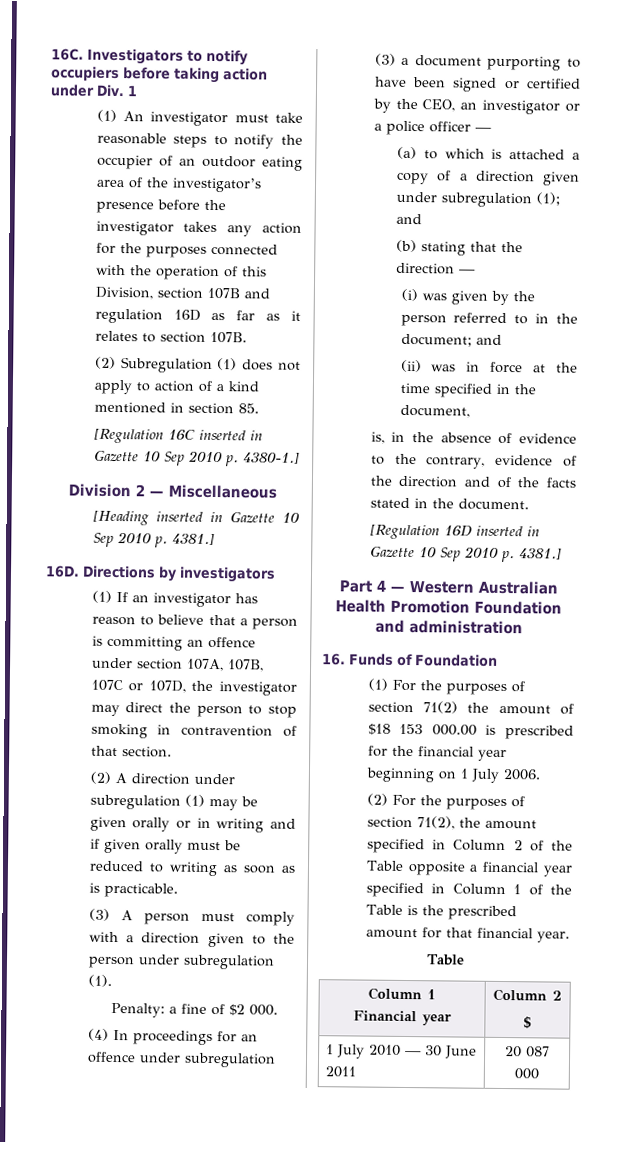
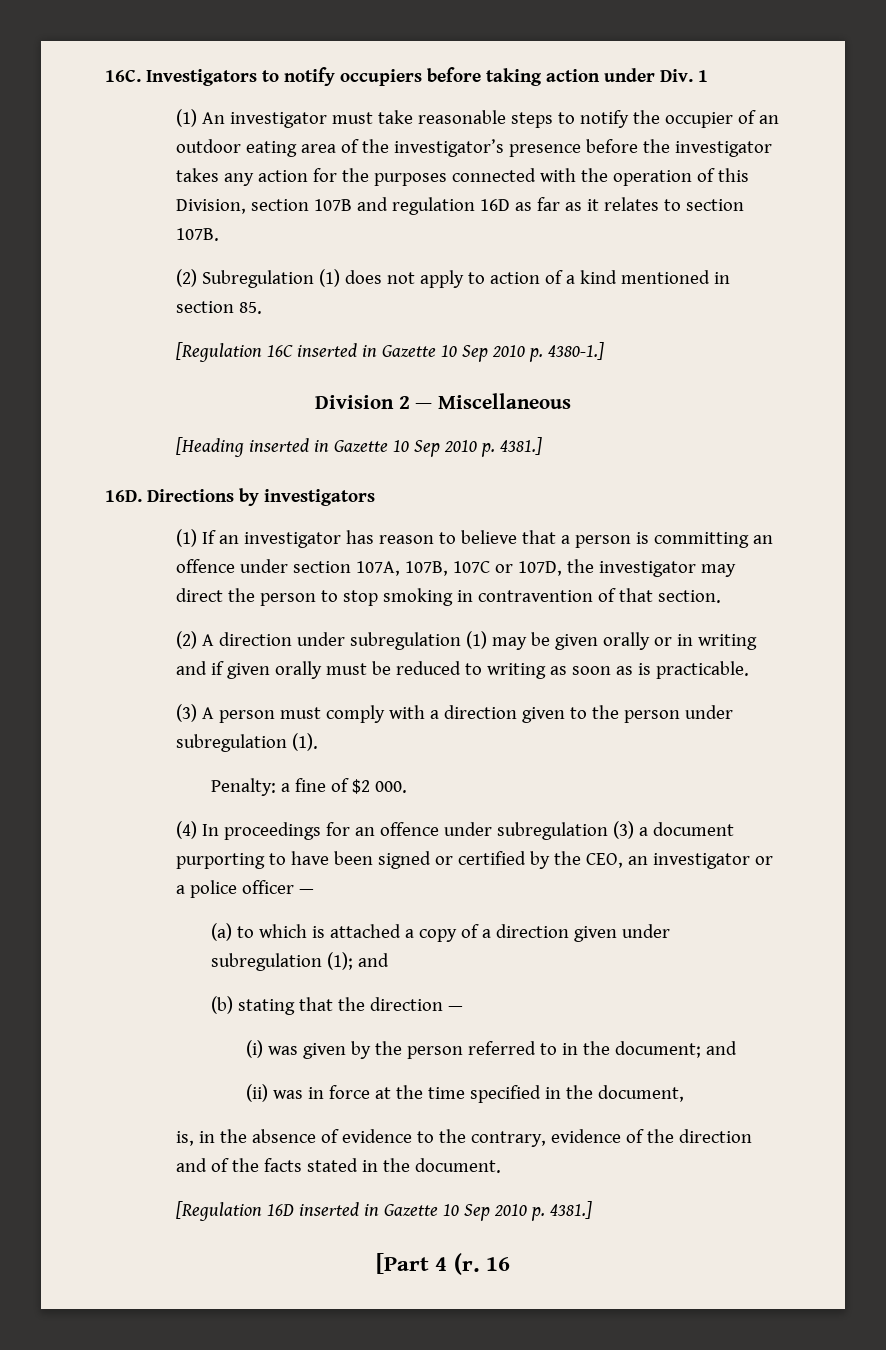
[339,580,558,595] [335,599,562,615] [374,619,523,635] [322,653,498,667] [367,678,525,696] [367,701,574,715] [367,723,574,740] [367,745,507,762] [365,767,541,783] [366,793,525,811] [366,816,537,830] [366,838,573,854] [365,860,573,877] [365,882,572,898] [365,904,517,921] [365,927,570,943] [425,954,465,966] [368,987,436,1001] [352,1010,452,1026] [493,988,562,1002] [523,1016,532,1029] [325,1044,477,1059] [324,1066,356,1078] [505,1046,550,1058] [514,1068,539,1080] Part 4 — Western Australian Health Promotion Foundation and administration // 16. Funds of Foundation // (1) For the purposes of section 71(2) the amount of $18 153 000.00 is prescribed for the financial year beginning on 1 July 2006. // (2) For the purposes of section 71(2), the amount specified in Column 2 of the Table opposite a financial year specified in Column 1 of the Table is the prescribed amount for that financial year. // Table // Column 1 // Financial year | Column 2 // $ // 1 July 2010 — 30 June 2011 | 20 087 000 -> [376,1253,510,1275] [Part 4 (r. 16

